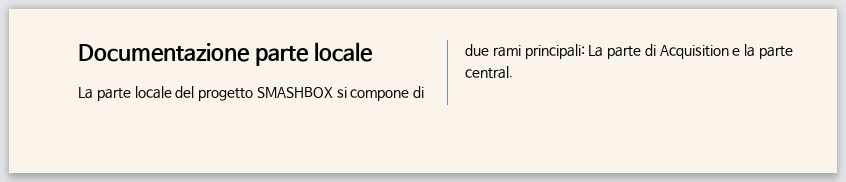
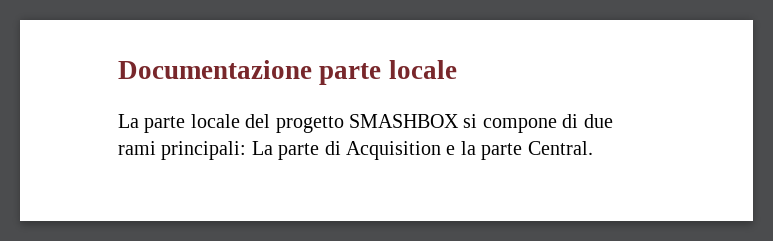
[465,66,513,79] central. -> [527,141,593,155] Central.

